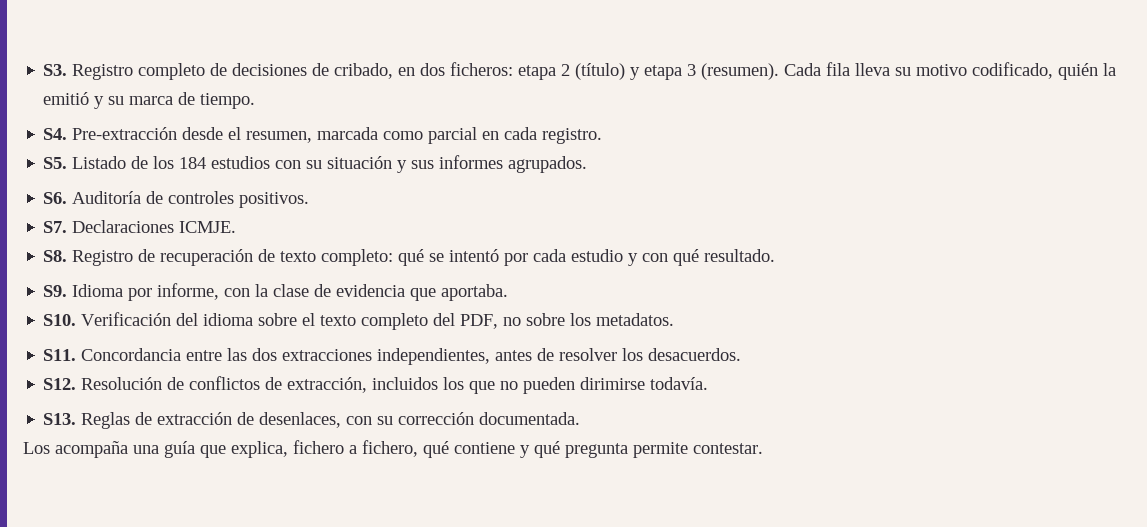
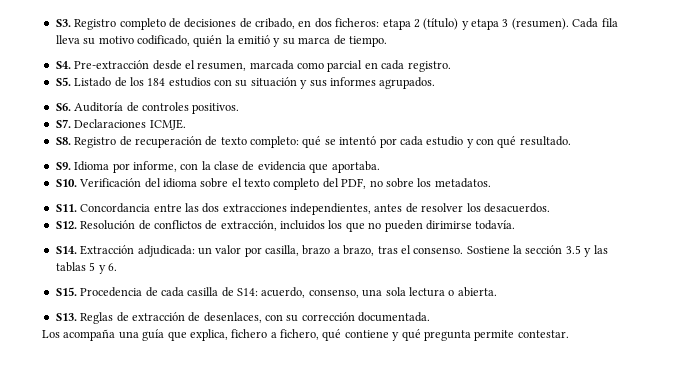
(709, 383) none -> [55,245,608,257] [55,262,117,274] [55,287,497,298] // S14. Extracción adjudicada: un valor por casilla, brazo a brazo, tras el consenso. Sostiene la sección 3.5 y las tablas 5 y 6. // S15. Procedencia de cada casilla de S14: acuerdo, consenso, una sola lectura o abierta.

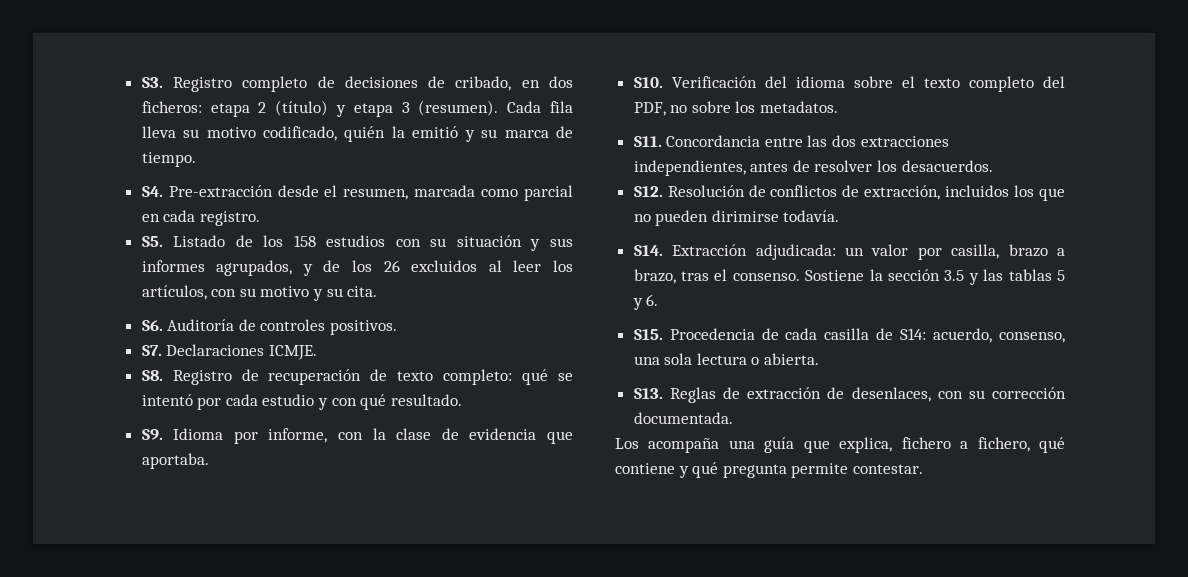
[147,78,166,86] 184 -> [293,235,316,247] 158
[379,77,436,89] agrupados. -> [216,260,574,276] [141,285,378,301] agrupados, y de los 26 excluidos al leer los artículos, con su motivo y su cita.

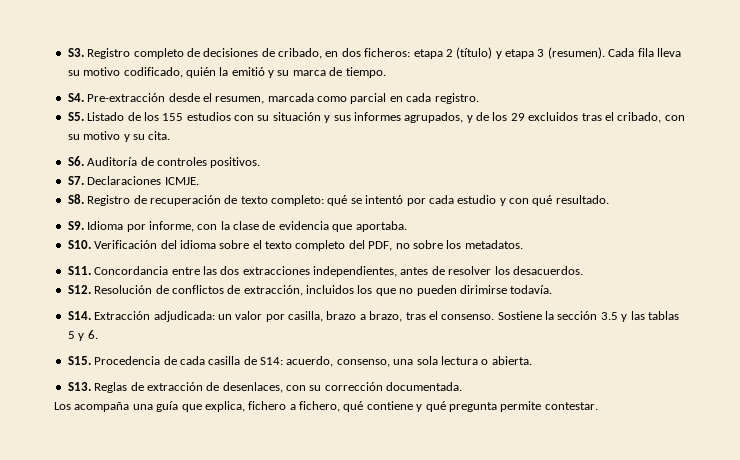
[293,235,316,247] 158 -> [162,113,184,121] 155
[383,260,574,272] [141,285,207,300] 26 excluidos al leer los artículos, -> [510,112,662,123] 29 excluidos tras el cribado,

